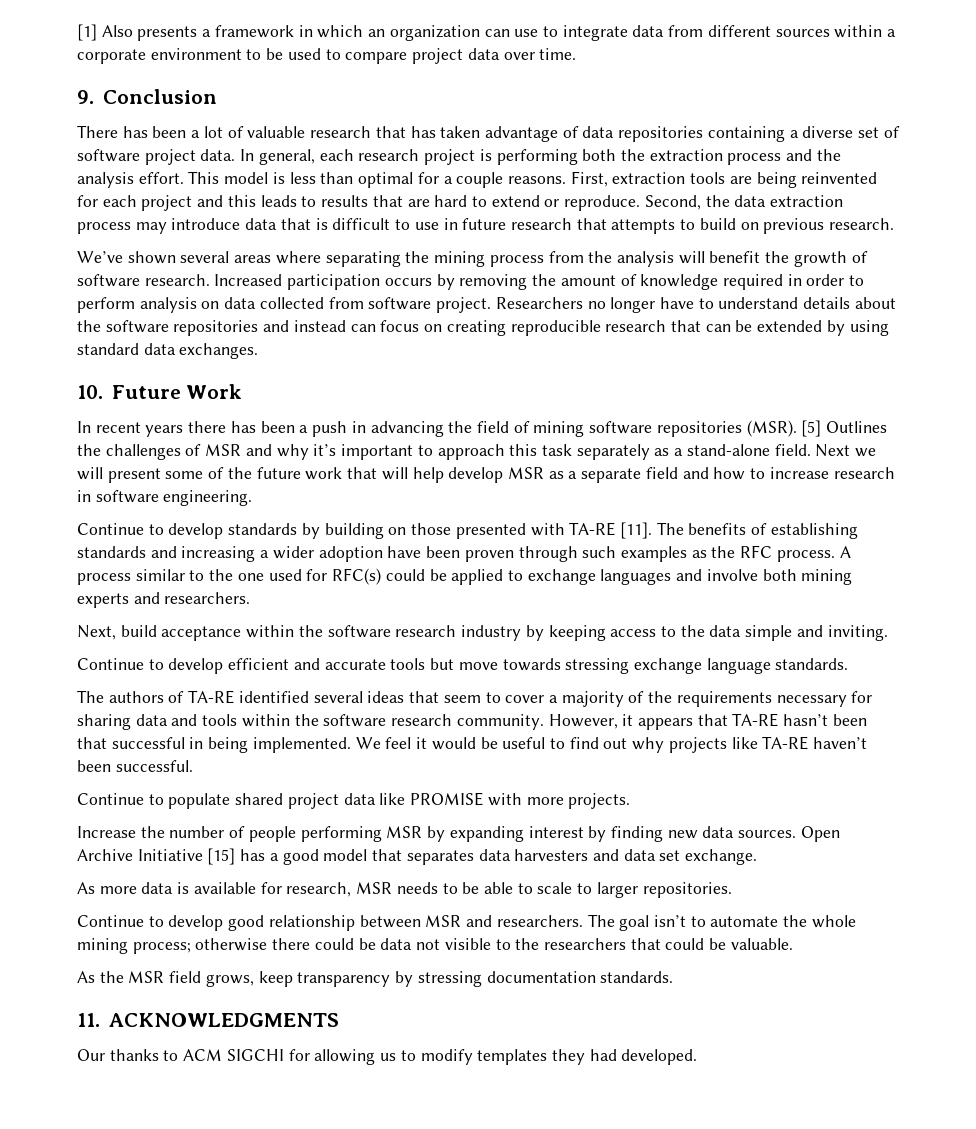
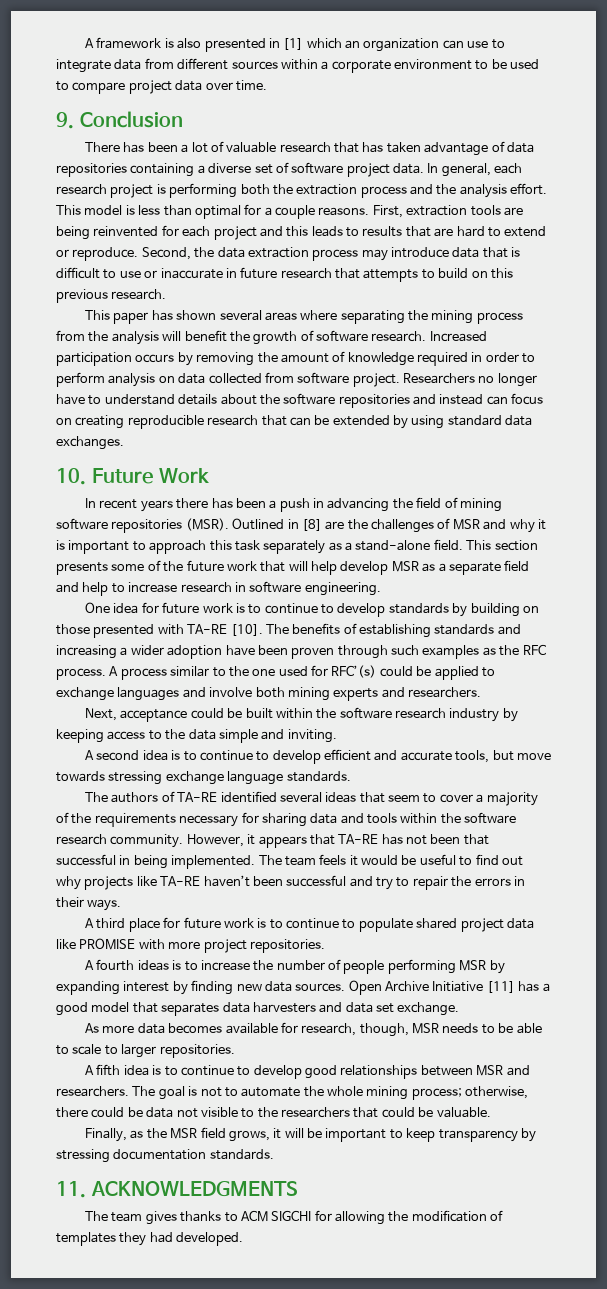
[77,24,313,41] [1] Also presents a framework in -> [85,37,304,52] A framework is also presented in [1]
(439, 226) none -> [144,268,223,279] or inaccurate
(759, 226) none -> [490,268,513,279] this
[77,251,123,263] We’ve -> [85,310,173,324] This paper has
[801,420,888,437] [5] Outlines -> [232,518,345,531] Outlined in [8] are
[313,444,337,456] it’s -> [537,519,546,530] [56,540,65,550] it is
[815,444,877,457] [77,467,161,483] Next we will present -> [466,540,538,551] [56,562,108,575] This section presents
[713,467,746,480] how -> [82,582,109,596] help
[77,523,144,535] Continue -> [85,602,318,614] One idea for future work is to continue
[619,522,652,539] [11]. -> [230,624,263,636] [10].
[332,568,382,585] RFC(s) -> [331,665,377,678] RFC’(s)
[120,625,242,641] build acceptance -> [120,708,273,722] acceptance could be built
[77,658,144,670] Continue -> [85,750,253,761] A second idea is to continue
[390,658,426,670] tools -> [455,750,490,763] tools,
[783,714,829,726] hasn’t -> [381,834,427,845] has not
[355,737,412,749] We feel -> [258,854,347,866] The team feels
[115,760,193,772] [77,793,144,805] successful. // Continue -> [286,875,525,890] [56,897,122,911] [85,917,340,932] successful and try to repair the errors in their ways. // A third place for future work is to continue
[568,793,631,809] [77,826,136,838] projects. // Increase -> [203,939,325,953] [85,959,250,971] project repositories. // A fourth ideas is to increase
[207,848,236,865] [15] -> [486,981,515,993] [11]
[177,882,190,894] is -> [168,1023,223,1034] becomes
(352, 889) none -> [359,1023,409,1037] though,
[77,915,144,927] Continue -> [85,1064,234,1076] A fifth idea is to continue
[268,915,355,931] relationship -> [340,1065,418,1079] relationships
[653,915,686,927] isn’t -> [188,1086,222,1097] is not
[195,938,268,951] otherwise -> [465,1086,529,1099] otherwise,
[77,971,95,983] As -> [85,1128,144,1142] Finally, as
(254, 980) none -> [273,1128,403,1142] it will be important to
[77,1049,105,1061] Our -> [85,1211,177,1225] The team gives
[380,1049,473,1065] us to modify -> [388,1210,504,1222] the modification of

